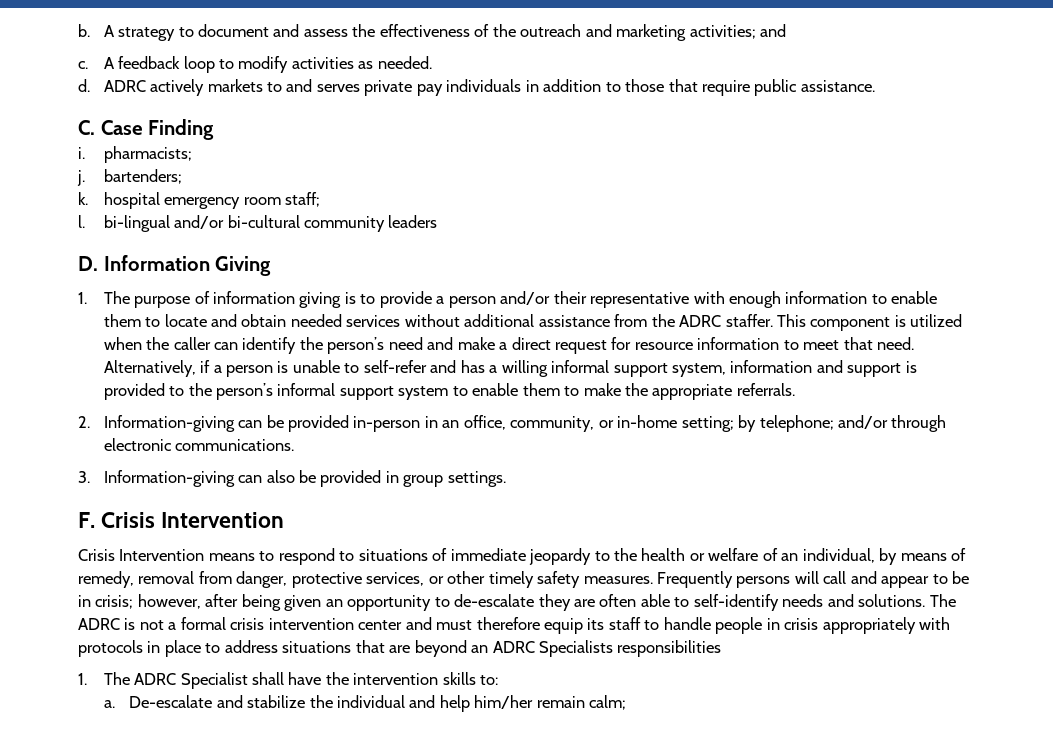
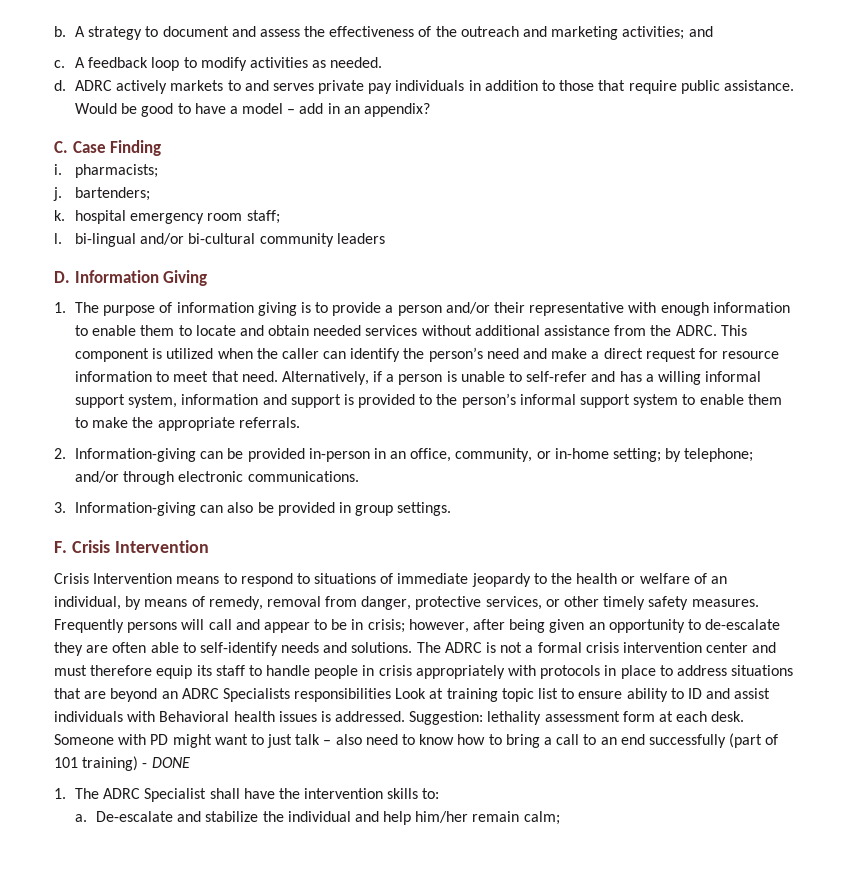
(875, 86) none -> [74,103,431,117] Would be good to have a model – add in an appendix?
[679,314,773,327] ADRC staffer. -> [675,325,717,336] ADRC.
(722, 648) none -> [395,688,771,702] [54,711,745,725] [54,733,779,748] [54,756,190,771] Look at training topic list to ensure ability to ID and assist individuals with Behavioral health issues is addressed. Suggestion: lethality assessment form at each desk. Someone with PD might want to just talk – also need to know how to bring a call to an end successfully (part of 101 training) - DONE

